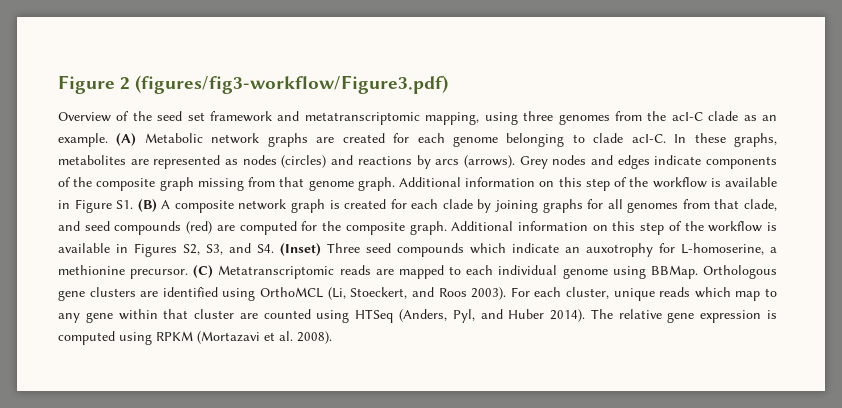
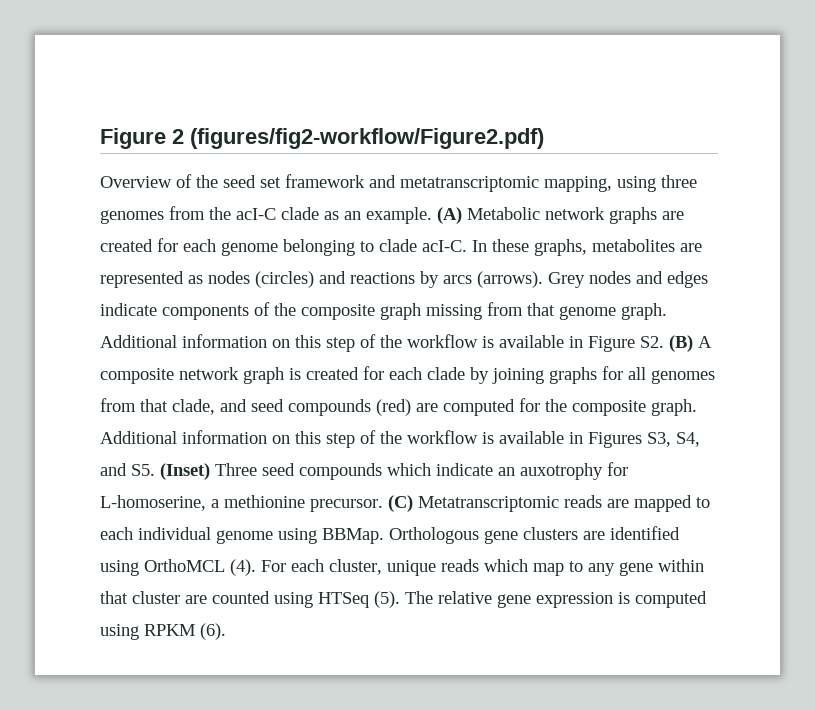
[135,75,449,94] (figures/fig3-workflow/Figure3.pdf) -> [190,128,544,149] (figures/fig2-workflow/Figure2.pdf)
[116,200,134,209] S1. -> [640,336,664,348] S2.
[183,243,274,255] S2, S3, and S4. -> [647,432,700,447] [100,463,155,476] S3, S4, and S5.
[327,287,507,300] (Li, Stoeckert, and Roos 2003). -> [230,559,256,576] (4).
[398,309,586,323] (Anders, Pyl, and Huber 2014). -> [374,591,400,608] (5).
[197,331,332,344] (Mortazavi et al. 2008). -> [200,623,226,640] (6).

